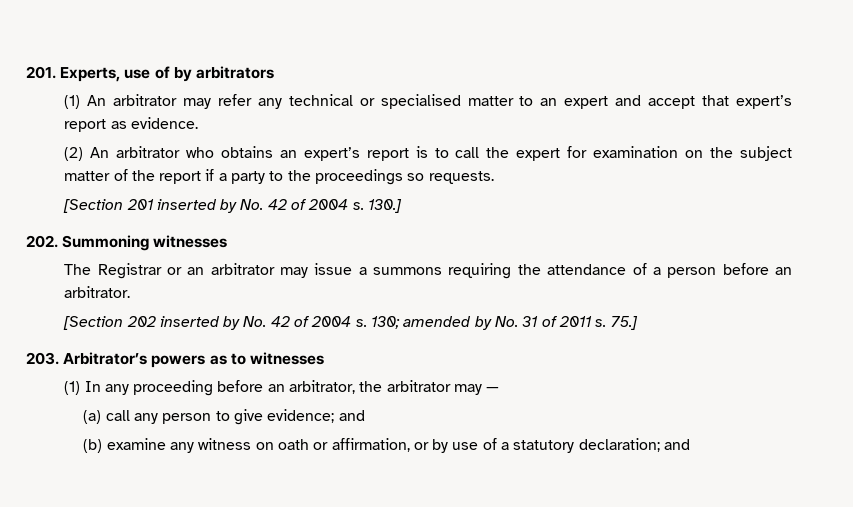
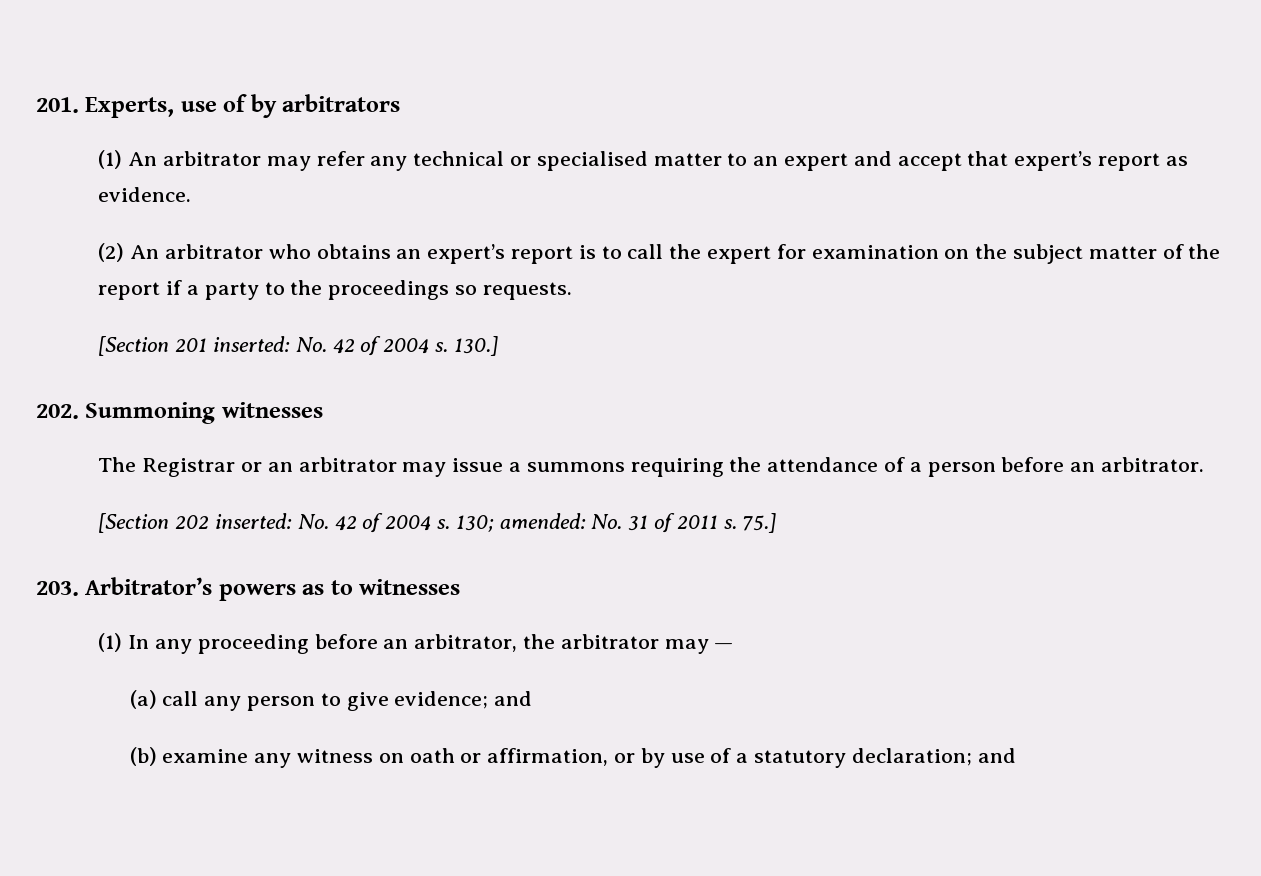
[156,199,238,213] inserted by -> [212,336,290,352] inserted:
[159,316,241,330] inserted by -> [214,513,292,529] inserted:
[403,316,492,330] amended by -> [499,513,586,529] amended:

